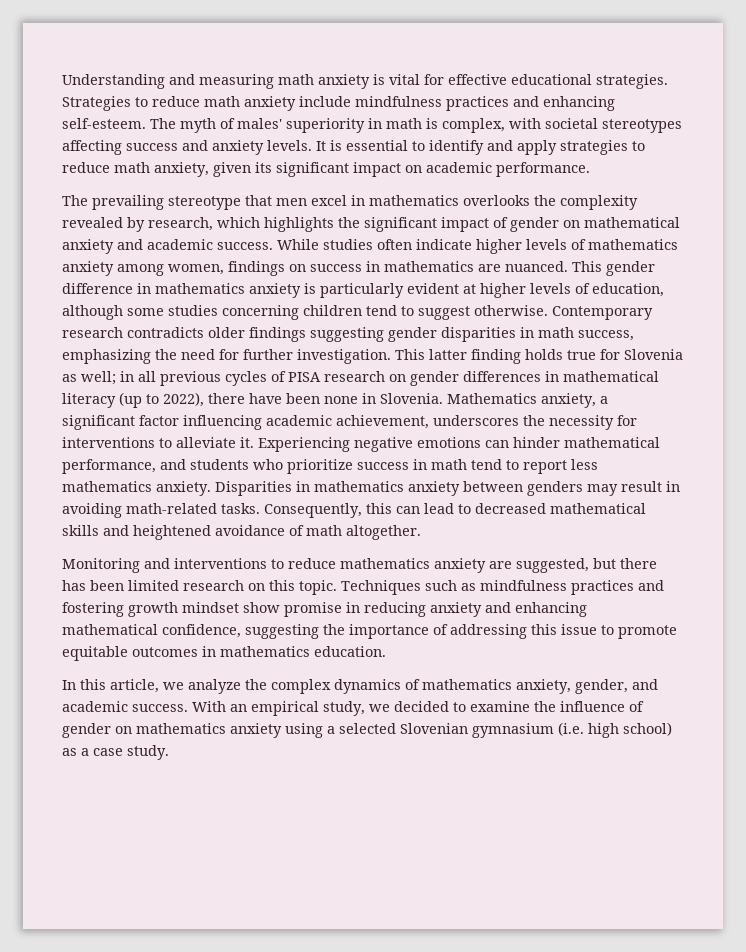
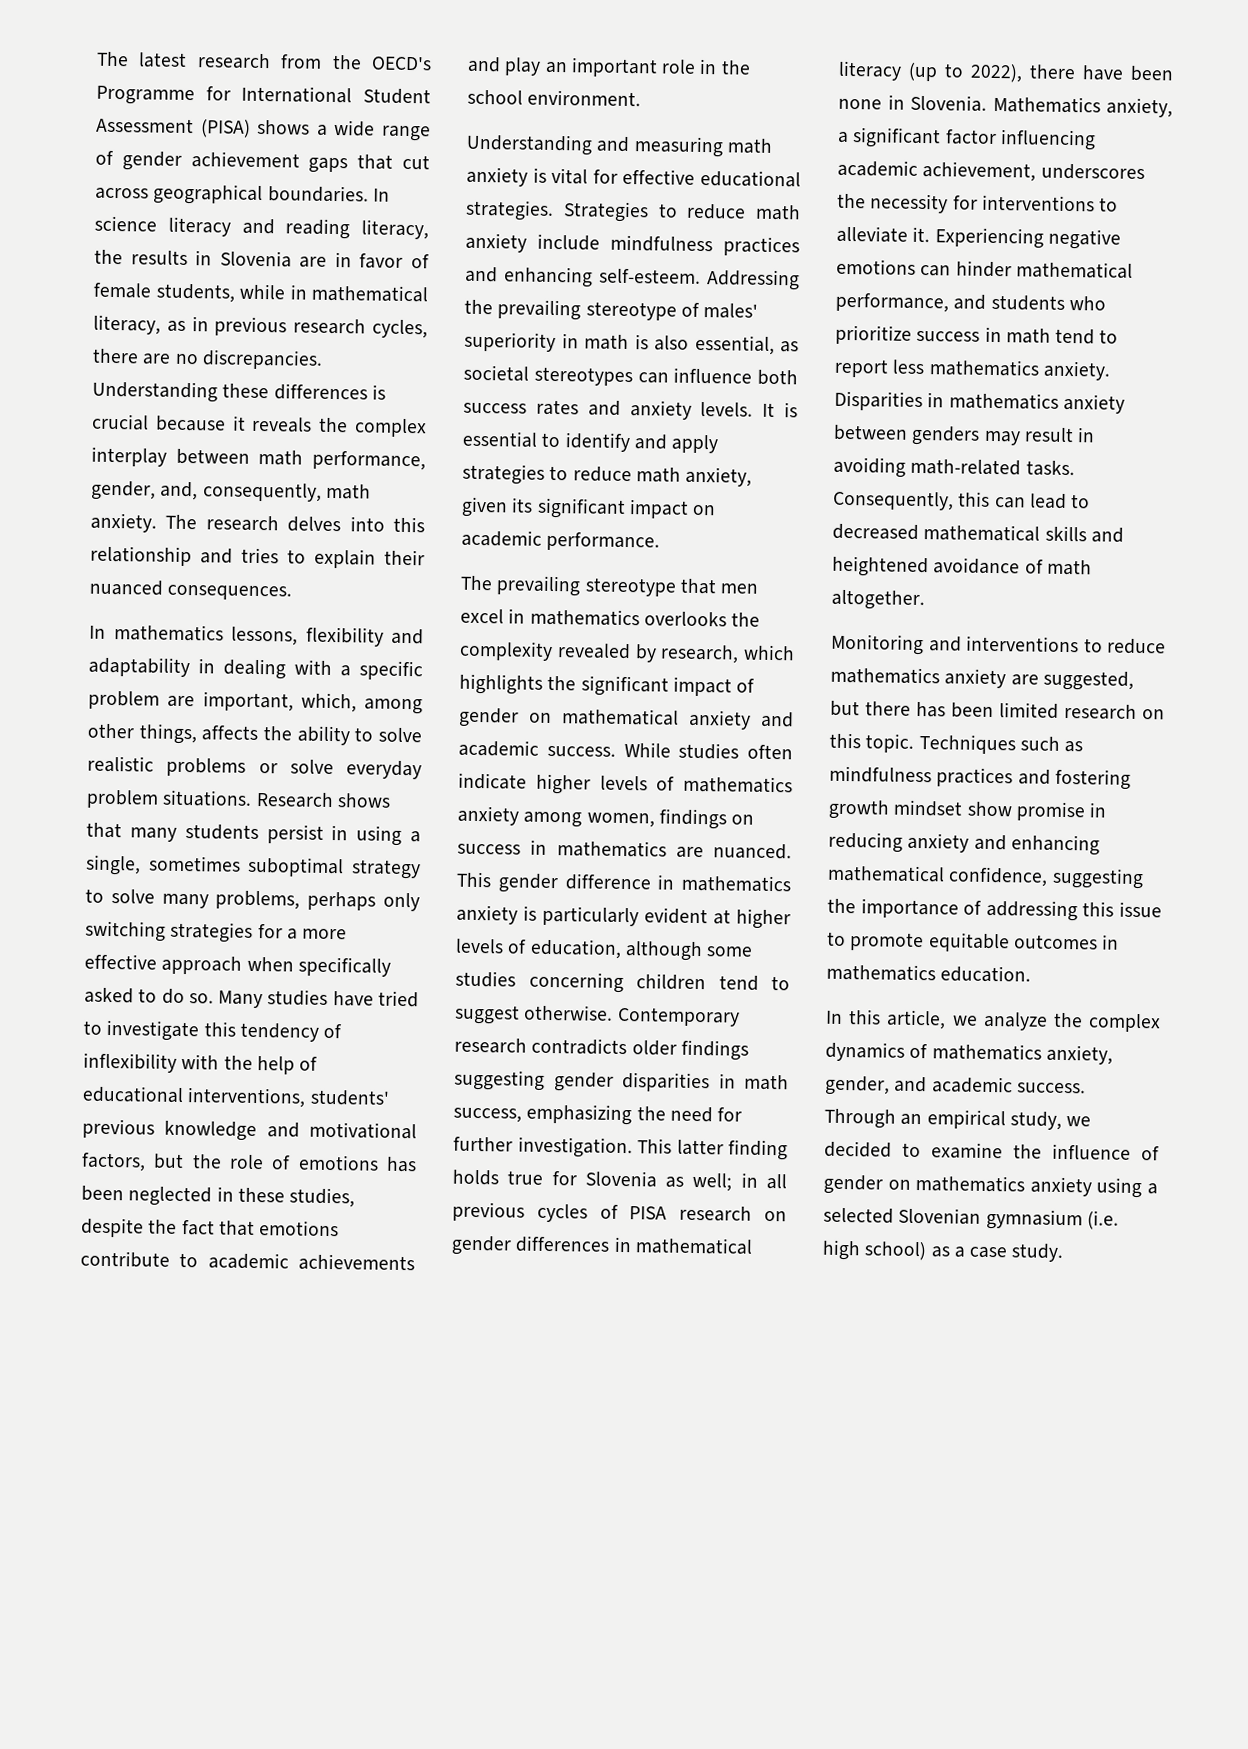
(62, 81) none -> [96,51,432,71] [96,85,431,106] [96,117,431,142] [95,150,431,174] [95,183,390,206] [94,215,429,240] [94,249,430,269] [93,282,428,303] [93,314,428,339] [92,348,323,370] [92,380,386,403] [92,413,428,438] [91,446,426,471] [91,480,371,502] [90,512,425,533] [90,545,425,569] [89,579,293,601] [89,624,424,647] [88,656,423,681] [88,690,423,715] [87,723,422,746] [87,755,422,780] [86,789,391,809] [86,822,421,846] [85,854,421,880] [85,888,421,912] [85,920,348,943] [84,953,391,977] [84,987,419,1009] [83,1019,343,1042] [83,1052,319,1075] [82,1085,390,1108] [82,1118,417,1142] [81,1152,417,1173] [81,1185,356,1208] [81,1217,340,1238] [80,1250,415,1272] [467,56,751,78] [467,89,642,107] The latest research from the OECD's Programme for International Student Assessment (PISA) shows a wide range of gender achievement gaps that cut across geographical boundaries. In science literacy and reading literacy, the results in Slovenia are in favor of female students, while in mathematical literacy, as in previous research cycles, there are no discrepancies. Understanding these differences is crucial because it reveals the complex interplay between math performance, gender, and, consequently, math anxiety. The research delves into this relationship and tries to explain their nuanced consequences. // In mathematics lessons, flexibility and adaptability in dealing with a specific problem are important, which, among other things, affects the ability to solve realistic problems or solve everyday problem situations. Research shows that many students persist in using a single, sometimes suboptimal strategy to solve many problems, perhaps only switching strategies for a more effective approach when specifically asked to do so. Many studies have tried to investigate this tendency of inflexibility with the help of educational interventions, students' previous knowledge and motivational factors, but the role of emotions has been neglected in these studies, despite the fact that emotions contribute to academic achievements and play an important role in the school environment. //
[150,118,216,133] The myth -> [706,269,800,291] [464,299,677,321] Addressing the prevailing stereotype
[442,118,682,133] [62,140,178,155] complex, with societal stereotypes affecting success -> [654,334,799,355] [463,364,798,387] [463,399,579,416] also essential, as societal stereotypes can influence both success rates
[192,701,226,712] With -> [824,1108,896,1129] Through

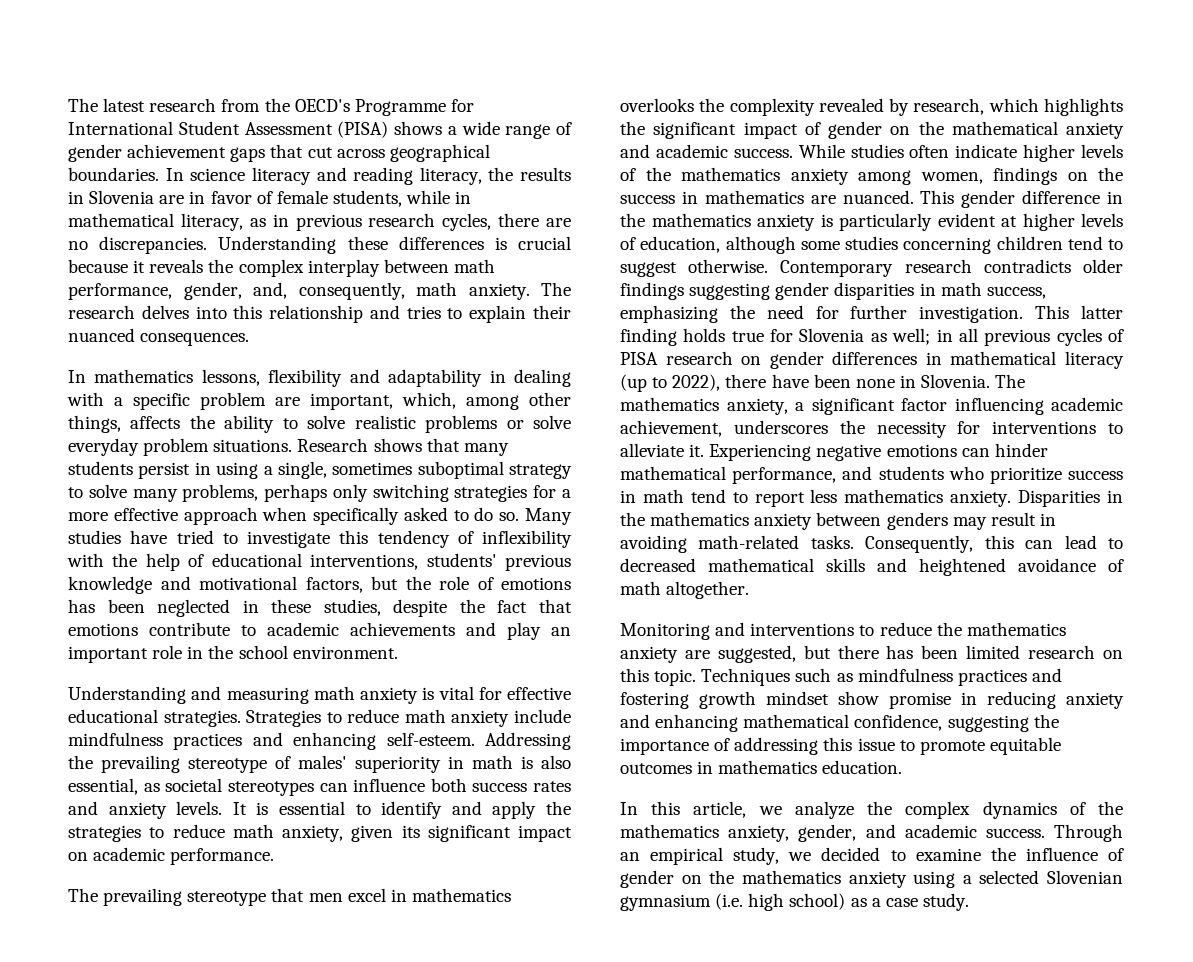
(719, 444) none -> [546,801,572,815] the
(552, 717) none -> [918,121,944,135] the
(676, 783) none -> [645,167,671,181] the
(755, 819) none -> [1098,167,1123,181] the
(676, 882) none -> [620,213,645,227] the
[992,95,1101,114] Mathematics -> [995,374,1026,388] [620,397,719,411] The mathematics
(945, 400) none -> [620,512,645,526] the
(1166, 646) none -> [936,622,962,636] the
(929, 1051) none -> [1098,801,1123,815] the
(911, 1184) none -> [709,870,735,884] the

